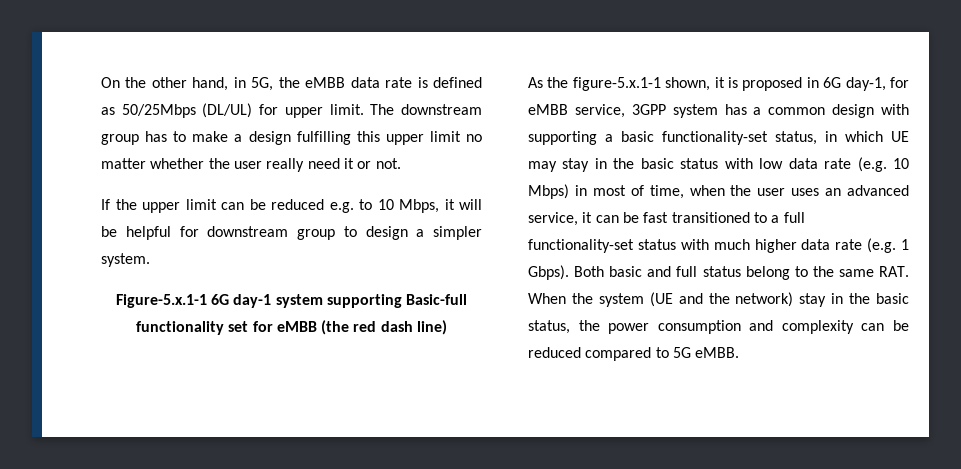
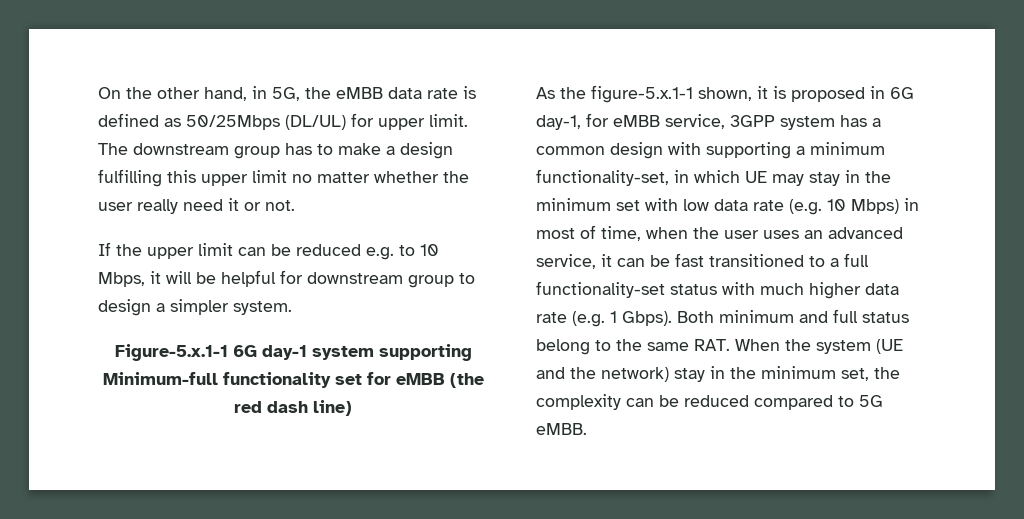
[406,294,468,305] Basic-full -> [102,372,218,385] Minimum-full
[621,131,817,145] basic functionality-set status, -> [810,142,885,155] [536,169,669,186] minimum functionality-set,
[640,158,719,169] basic status -> [536,198,640,211] minimum set
[609,266,643,277] basic -> [719,310,794,323] minimum
[876,293,909,304] [528,320,774,334] basic status, the power consumption and -> [761,366,900,381] minimum set, the

